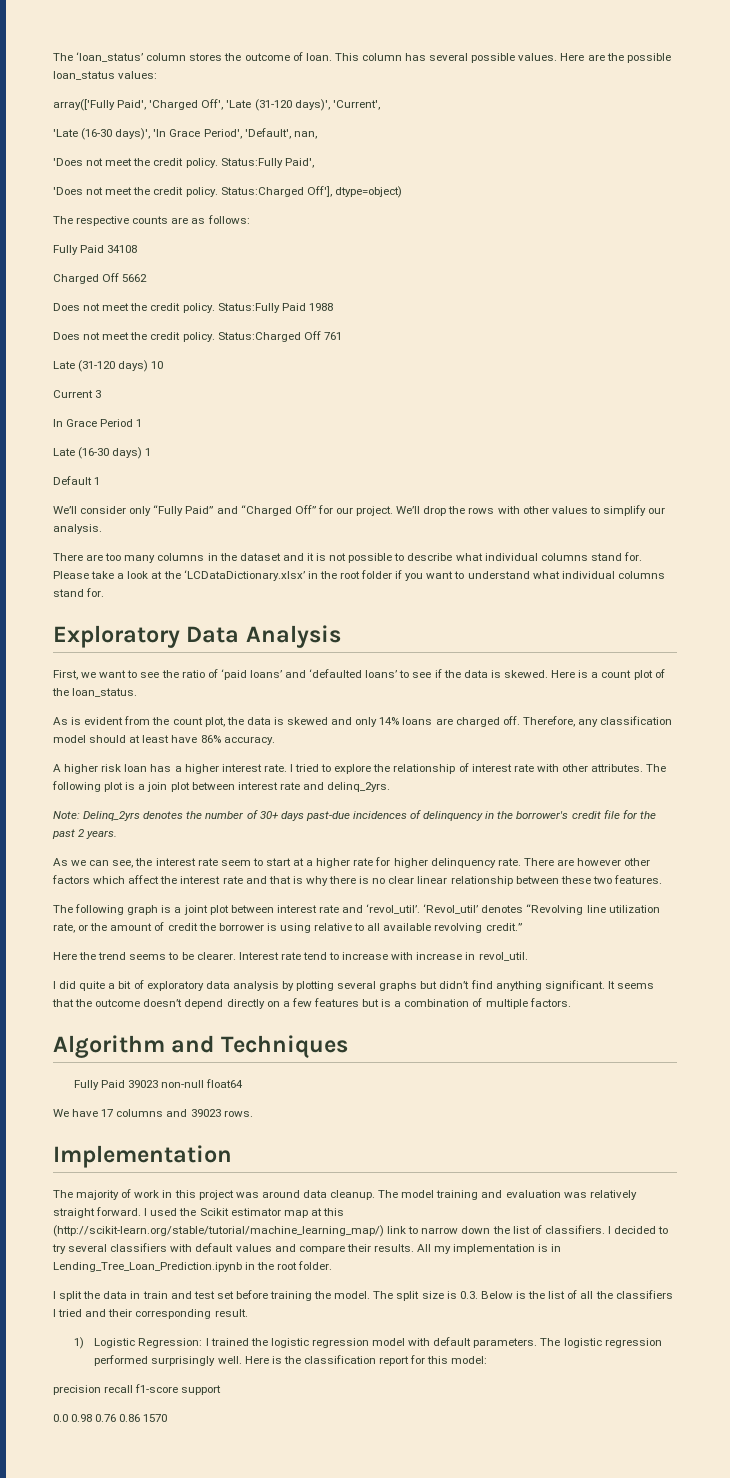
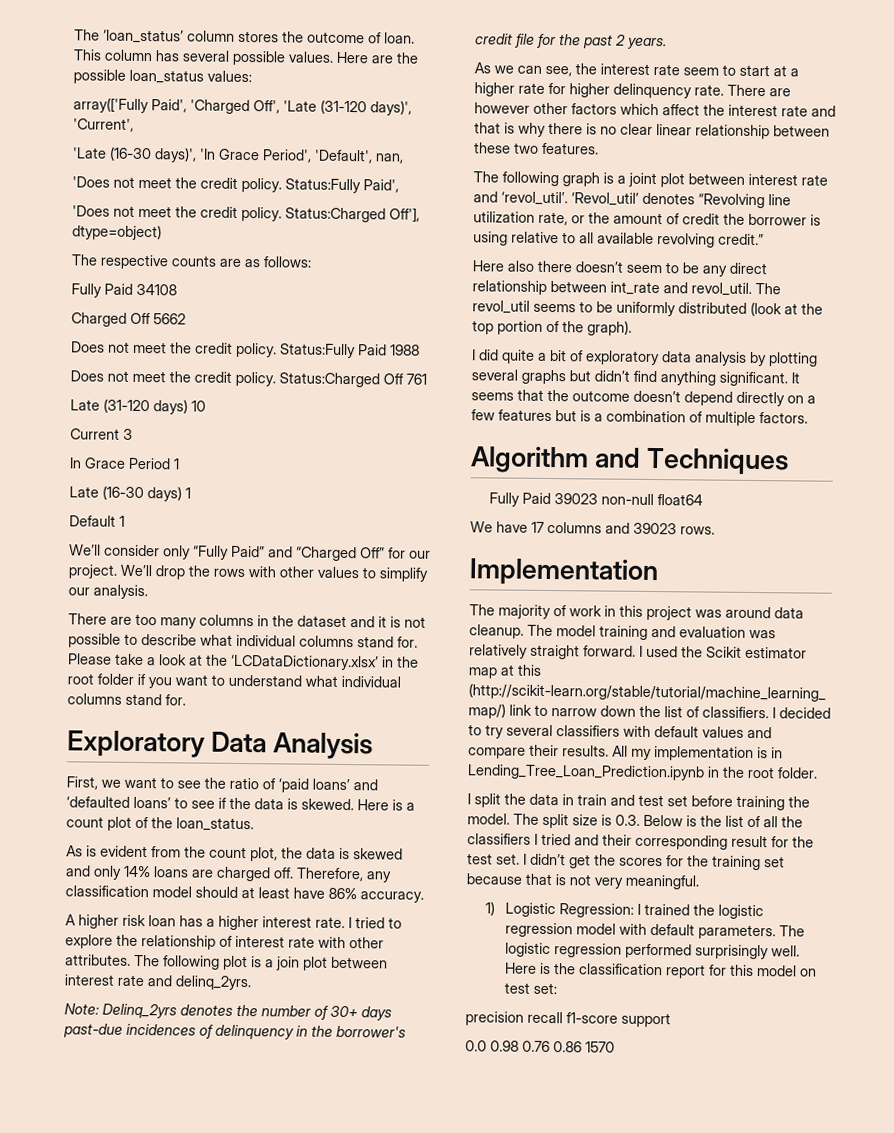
[79,952,528,961] the trend seems to be clearer. Interest rate tend to increase with increase in revol_util. -> [507,260,767,277] [472,280,781,296] [472,300,823,317] [472,320,632,336] also there doesn’t seem to be any direct relationship between int_rate and revol_util. The revol_util seems to be uniformly distributed (look at the top portion of the graph).
[214,1309,248,1317] result. -> [731,835,814,848] [467,853,785,871] [466,873,699,890] result for the test set. I didn’t get the scores for the training set because that is not very meaningful.
[451,1356,488,1364] model: -> [756,965,817,977] [503,982,557,995] model on test set:

